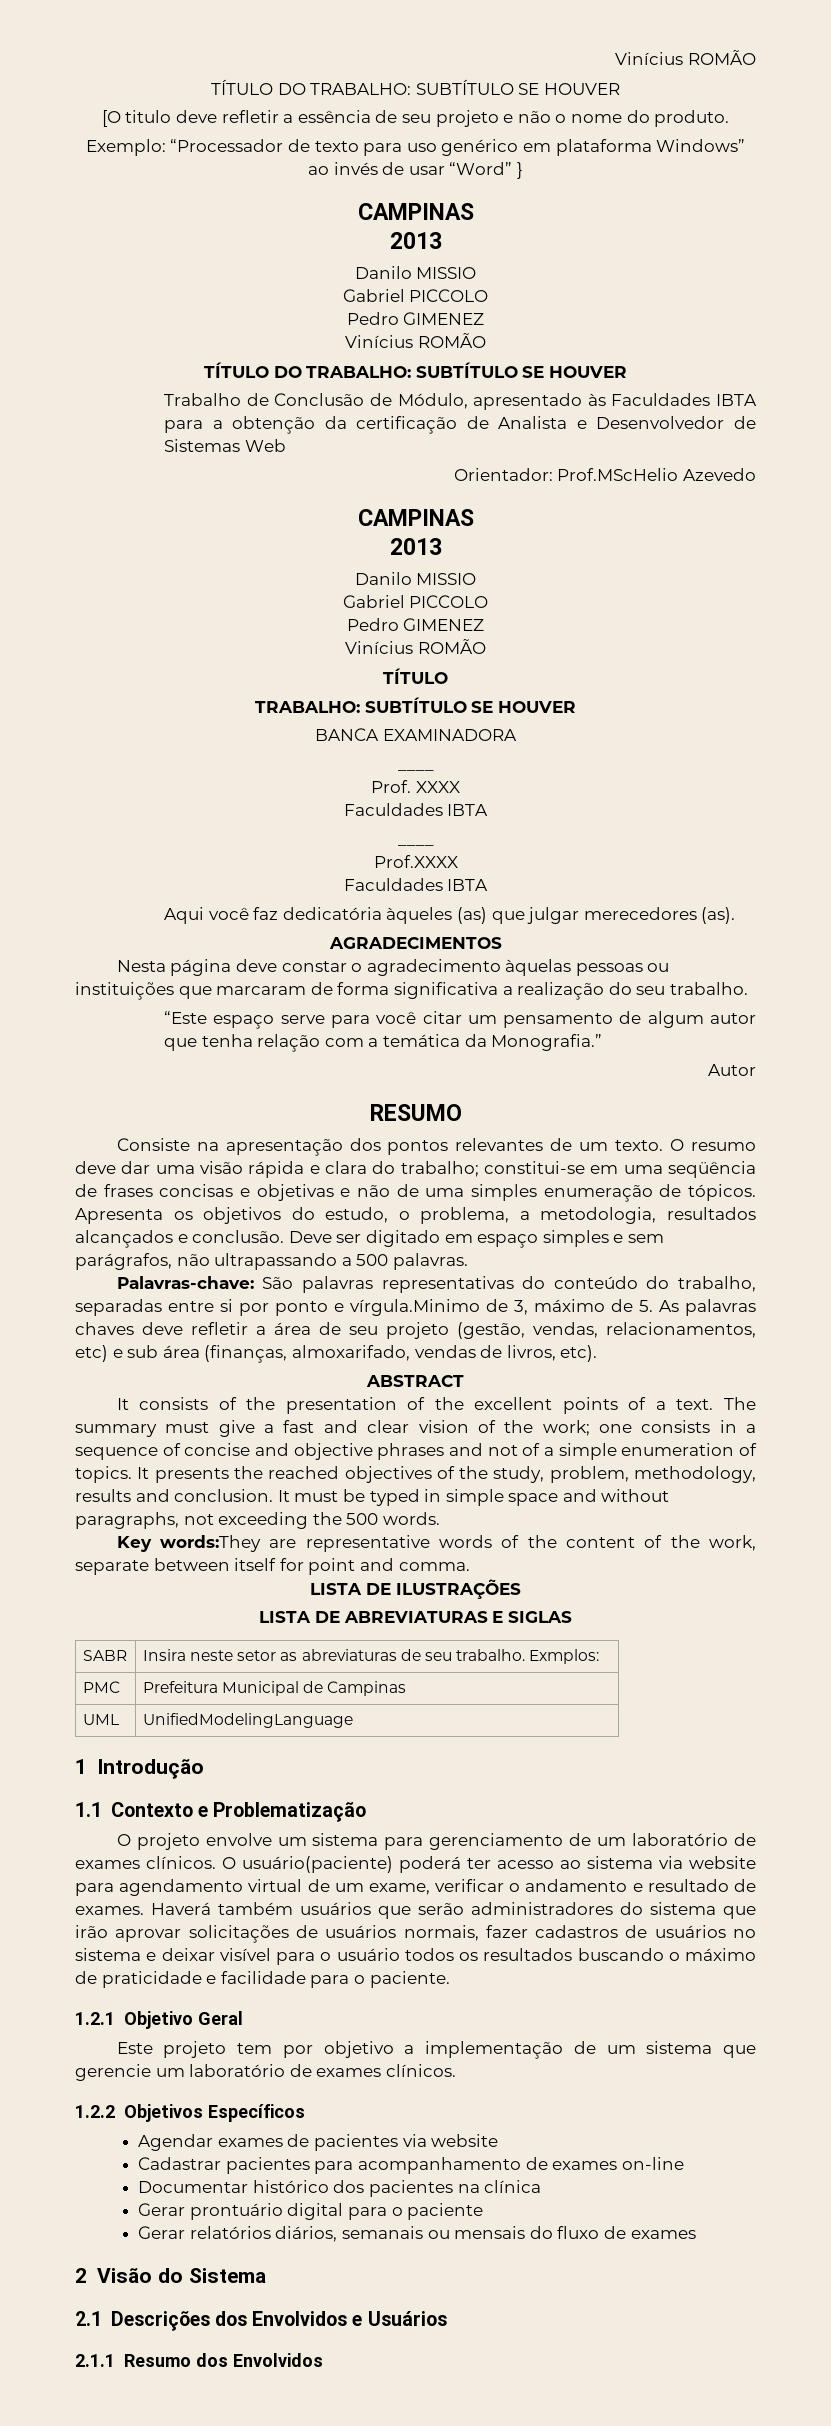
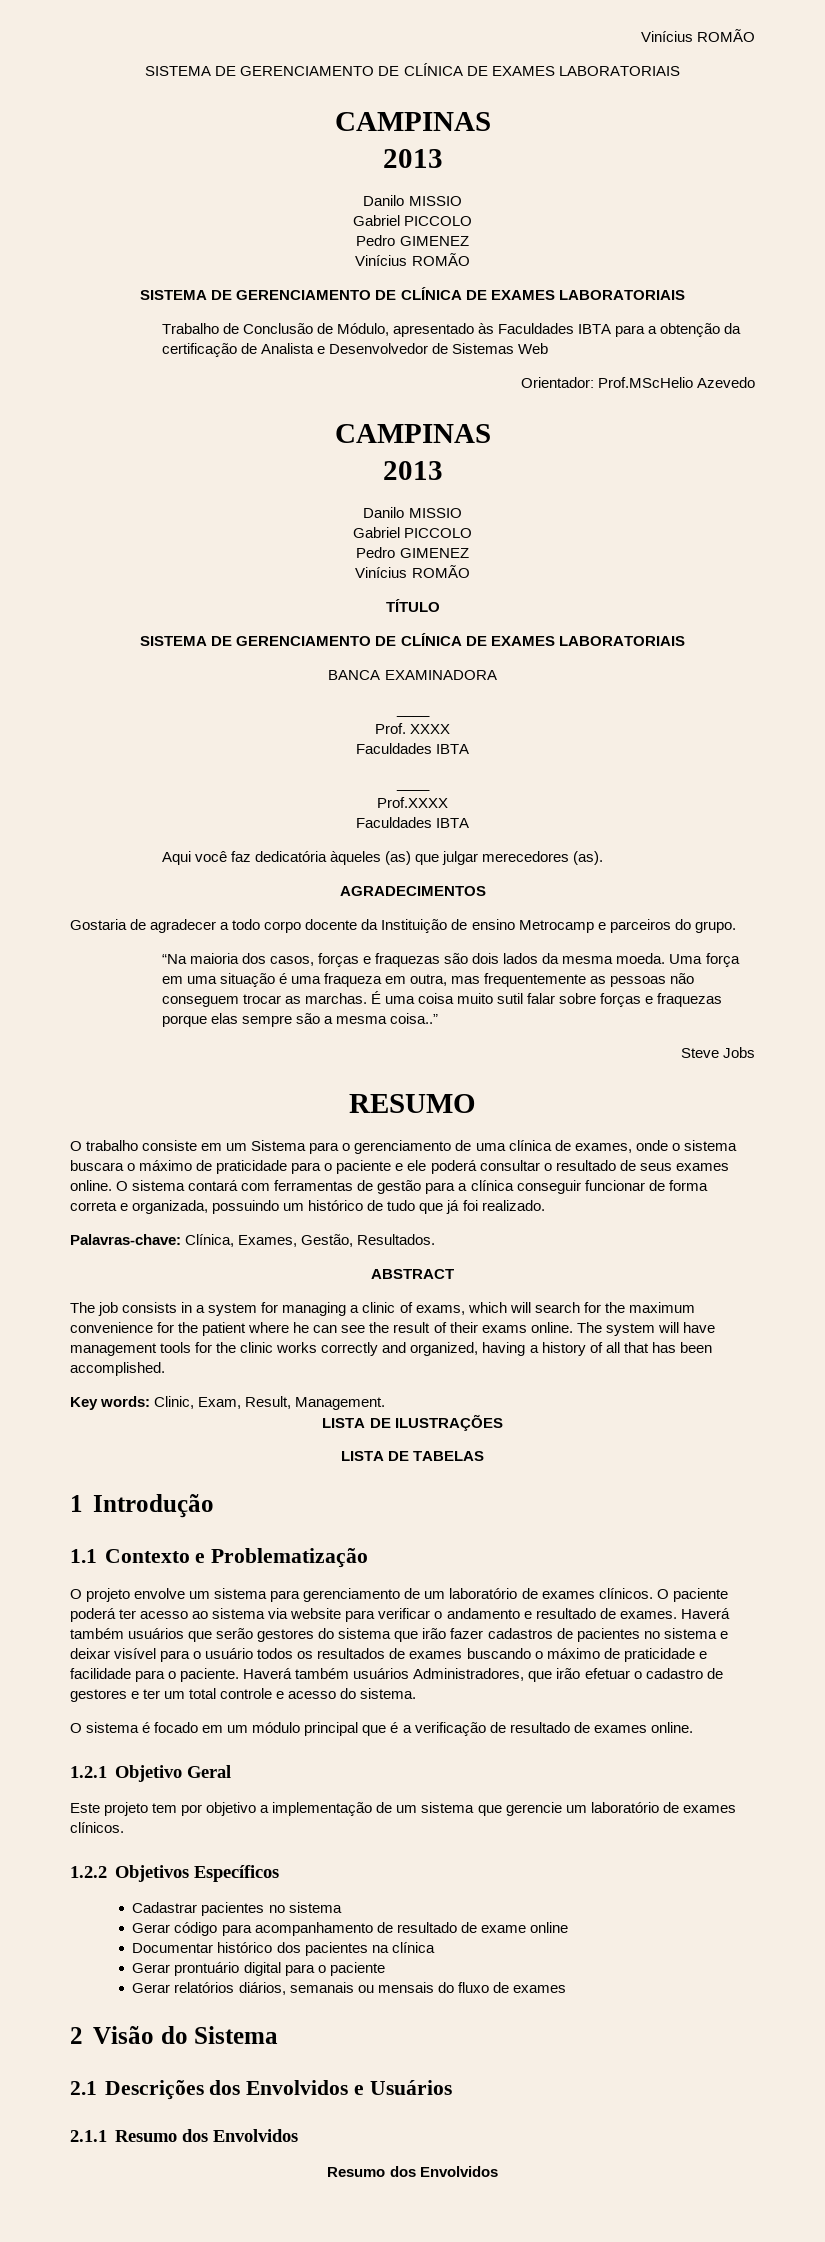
[615,50,756,65] [211,79,620,95] [101,110,730,127] [85,139,746,156] [308,162,523,179] Vinícius ROMÃO // TÍTULO DO TRABALHO: SUBTÍTULO SE HOUVER // [O titulo deve refletir a essência de seu projeto e não o nome do produto. // Exemplo: “Processador de texto para uso genérico em plataforma Windows” ao invés de usar “Word” } -> [640,29,755,42] [145,63,680,76] Vinícius ROMÃO // SISTEMA DE GERENCIAMENTO DE CLÍNICA DE EXAMES LABORATORIAIS
[204,362,627,378] TÍTULO DO TRABALHO: SUBTÍTULO SE HOUVER -> [140,287,685,300] SISTEMA DE GERENCIAMENTO DE CLÍNICA DE EXAMES LABORATORIAIS
[255,697,576,713] TRABALHO: SUBTÍTULO SE HOUVER -> [140,633,685,646] SISTEMA DE GERENCIAMENTO DE CLÍNICA DE EXAMES LABORATORIAIS
[116,959,670,976] [75,982,748,1000] [164,1011,756,1029] [164,1034,603,1052] [708,1064,756,1076] [369,1104,462,1121] [116,1138,756,1156] [75,1161,756,1178] [75,1184,756,1202] [75,1207,756,1224] [75,1230,664,1248] [75,1253,468,1270] [116,1276,756,1293] [75,1299,756,1316] [75,1322,756,1339] [75,1345,598,1363] [366,1375,464,1387] [116,1397,756,1414] [75,1420,756,1437] [75,1443,757,1460] [75,1466,756,1483] [75,1489,670,1506] [75,1512,440,1529] [116,1535,756,1552] [75,1558,470,1575] Nesta página deve constar o agradecimento àquelas pessoas ou instituições que marcaram de forma significativa a realização do seu trabalho. // “Este espaço serve para você citar um pensamento de algum autor que tenha relação com a temática da Monografia.” // Autor // RESUMO // Consiste na apresentação dos pontos relevantes de um texto. O resumo deve dar uma visão rápida e clara do trabalho; constitui-se em uma seqüência de frases concisas e objetivas e não de uma simples enumeração de tópicos. Apresenta os objetivos do estudo, o problema, a metodologia, resultados alcançados e conclusão. Deve ser digitado em espaço simples e sem parágrafos, não ultrapassando a 500 palavras. // Palavras-chave: São palavras representativas do conteúdo do trabalho, separadas entre si por ponto e vírgula.Minimo de 3, máximo de 5. As palavras chaves deve refletir a área de seu projeto (gestão, vendas, relacionamentos, etc) e sub área (finanças, almoxarifado, vendas de livros, etc). // ABSTRACT // It consists of the presentation of the excellent points of a text. The summary must give a fast and clear vision of the work; one consists in a sequence of concise and objective phrases and not of a simple enumeration of topics. It presents the reached objectives of the study, problem, methodology, results and conclusion. It must be typed in simple space and without paragraphs, not exceeding the 500 words. // Key words:They are representative words of the content of the work, separate between itself for point and comma. -> [70,919,736,933] [161,953,740,967] [161,973,695,987] [161,991,723,1007] [161,1013,439,1027] [680,1047,755,1058] [349,1094,476,1113] [70,1140,737,1154] [70,1160,729,1174] [70,1180,708,1194] [70,1200,545,1214] [70,1234,436,1247] [371,1269,454,1279] [70,1302,695,1316] [70,1322,715,1336] [70,1342,712,1356] [70,1362,165,1376] [70,1396,386,1410] Gostaria de agradecer a todo corpo docente da Instituição de ensino Metrocamp e parceiros do grupo. // “Na maioria dos casos, forças e fraquezas são dois lados da mesma moeda. Uma força em uma situação é uma fraqueza em outra, mas frequentemente as pessoas não conseguem trocar as marchas. É uma coisa muito sutil falar sobre forças e fraquezas porque elas sempre são a mesma coisa..” // Steve Jobs // RESUMO // O trabalho consiste em um Sistema para o gerenciamento de uma clínica de exames, onde o sistema buscara o máximo de praticidade para o paciente e ele poderá consultar o resultado de seus exames online. O sistema contará com ferramentas de gestão para a clínica conseguir funcionar de forma correta e organizada, possuindo um histórico de tudo que já foi realizado. // Palavras-chave: Clínica, Exames, Gestão, Resultados. // ABSTRACT // The job consists in a system for managing a clinic of exams, which will search for the maximum convenience for the patient where he can see the result of their exams online. The system will have management tools for the clinic works correctly and organized, having a history of all that has been accomplished. // Key words: Clinic, Exam, Result, Management.
[343,1611,572,1623] [82,1650,127,1661] [142,1649,600,1664] [82,1681,120,1693] [142,1681,407,1696] [82,1714,119,1725] [142,1713,353,1728] ABREVIATURAS E SIGLAS // SABR | Insira neste setor as abreviaturas de seu trabalho. Exmplos: // PMC | Prefeitura Municipal de Campinas // UML | UnifiedModelingLanguage -> [413,1451,485,1461] TABELAS
[242,1856,393,1873] usuário(paciente) -> [672,1588,728,1602] paciente
[119,1879,430,1896] agendamento virtual de um exame, -> (376, 1616) none
[471,1902,613,1915] administradores -> [257,1629,315,1642] gestores
[115,1925,479,1943] aprovar solicitações de usuários normais, -> (447, 1633) none
[654,1925,726,1938] usuários -> [576,1628,640,1642] pacientes
(573, 1954) none -> [389,1648,463,1659] de exames
(450, 1979) none -> [243,1668,723,1682] [70,1688,417,1702] [70,1722,693,1736] Haverá também usuários Administradores, que irão efetuar o cadastro de gestores e ter um total controle e acesso do sistema. // O sistema é focado em um módulo principal que é a verificação de resultado de exames online.
[138,2134,499,2151] [138,2157,684,2174] Agendar exames de pacientes via website // Cadastrar pacientes para acompanhamento de exames on-line -> [132,1902,342,1916] [132,1922,568,1936] Cadastrar pacientes no sistema // Gerar código para acompanhamento de resultado de exame online
(323, 2360) none -> [327,2166,498,2177] // Resumo dos Envolvidos

